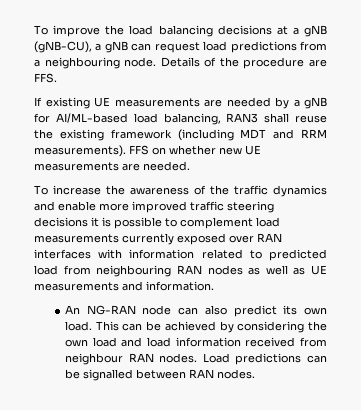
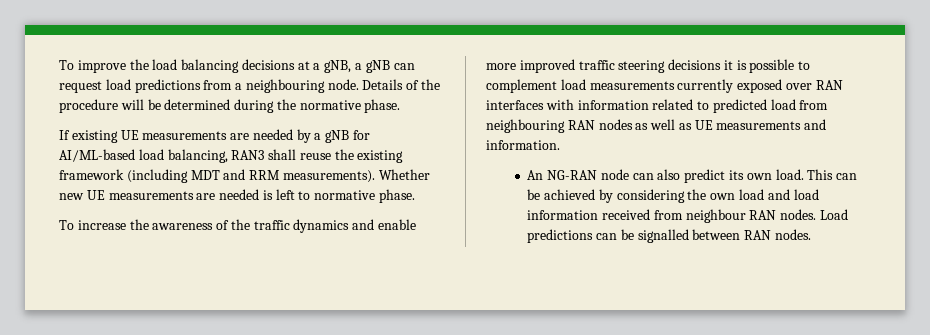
[304,25,327,37] [34,41,92,53] gNB (gNB-CU), -> [324,60,352,73] gNB,
[309,59,327,67] [34,73,57,83] are FFS. -> [120,99,401,113] will be determined during the normative phase.
[129,145,216,155] FFS on whether -> [378,169,430,180] Whether
[143,161,190,171] needed. -> [219,189,416,203] needed is left to normative phase.

